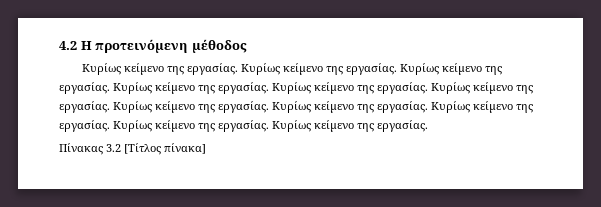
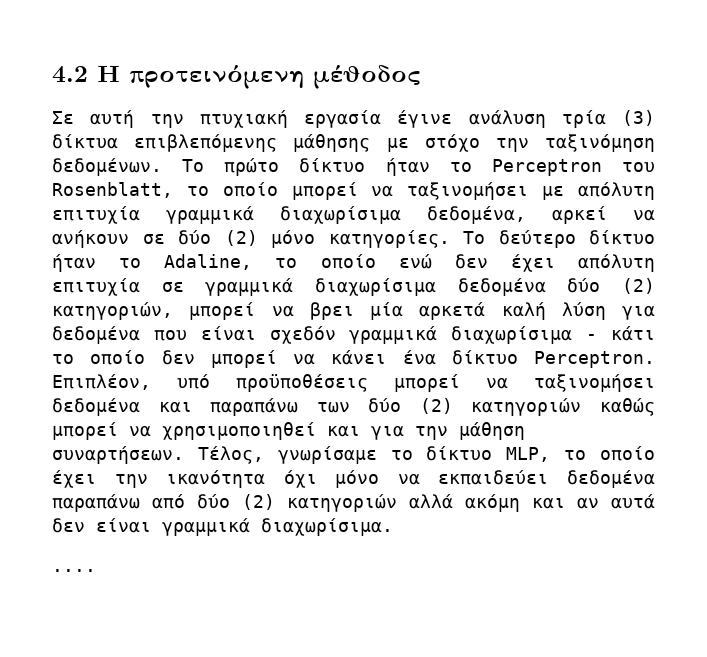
[82,63,503,75] [59,82,533,94] [59,101,533,113] [59,120,428,132] [59,143,206,155] Κυρίως κείμενο της εργασίας. Κυρίως κείμενο της εργασίας. Κυρίως κείμενο της εργασίας. Κυρίως κείμενο της εργασίας. Κυρίως κείμενο της εργασίας. Κυρίως κείμενο της εργασίας. Κυρίως κείμενο της εργασίας. Κυρίως κείμενο της εργασίας. Κυρίως κείμενο της εργασίας. Κυρίως κείμενο της εργασίας. Κυρίως κείμενο της εργασίας. // Πίνακας 3.2 [Τίτλος πίνακα] -> [52,110,655,128] [52,133,656,152] [52,158,655,176] [52,182,655,200] [52,206,655,224] [52,230,655,248] [52,254,655,272] [52,278,655,296] [52,301,655,320] [52,326,655,344] [52,350,655,368] [52,374,655,392] [52,398,655,416] [52,422,525,440] [52,446,655,464] [52,470,655,488] [52,494,655,512] [52,518,393,536] [52,569,96,572] Σε αυτή την πτυχιακή εργασία έγινε ανάλυση τρία (3) δίκτυα επιβλεπόμενης μάθησης με στόχο την ταξινόμηση δεδομένων. Το πρώτο δίκτυο ήταν το Perceptron του Rosenblatt, το οποίο μπορεί να ταξινομήσει με απόλυτη επιτυχία γραμμικά διαχωρίσιμα δεδομένα, αρκεί να ανήκουν σε δύο (2) μόνο κατηγορίες. Το δεύτερο δίκτυο ήταν το Adaline, το οποίο ενώ δεν έχει απόλυτη επιτυχία σε γραμμικά διαχωρίσιμα δεδομένα δύο (2) κατηγοριών, μπορεί να βρει μία αρκετά καλή λύση για δεδομένα που είναι σχεδόν γραμμικά διαχωρίσιμα - κάτι το οποίο δεν μπορεί να κάνει ένα δίκτυο Perceptron. Επιπλέον, υπό προϋποθέσεις μπορεί να ταξινομήσει δεδομένα και παραπάνω των δύο (2) κατηγοριών καθώς μπορεί να χρησιμοποιηθεί και για την μάθηση συναρτήσεων. Τέλος, γνωρίσαμε το δίκτυo MLP, το οποίο έχει την ικανότητα όχι μόνο να εκπαιδεύει δεδομένα παραπάνω από δύο (2) κατηγοριών αλλά ακόμη και αν αυτά δεν είναι γραμμικά διαχωρίσιμα. // ....

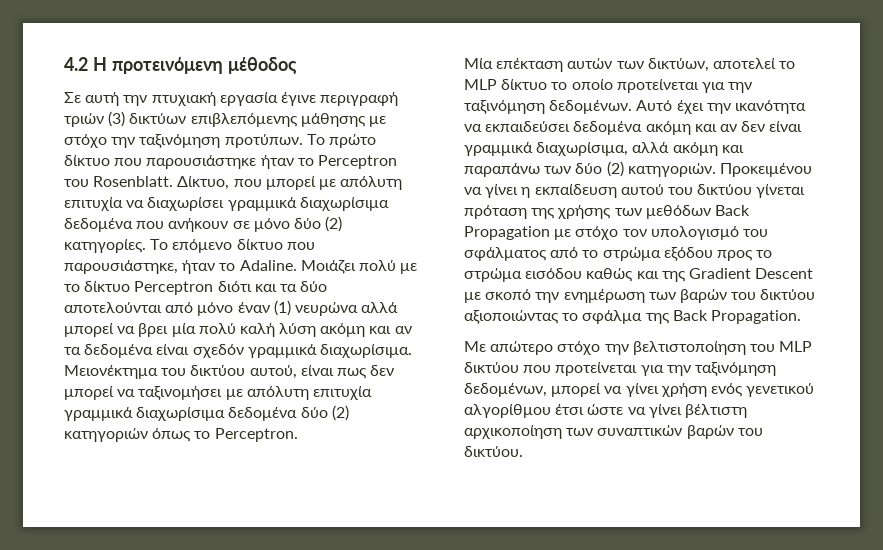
[468,110,655,128] [52,134,118,149] ανάλυση τρία (3) δίκτυα -> [320,92,399,106] [64,111,187,127] περιγραφή τριών (3) δικτύων
[52,158,162,176] δεδομένων. -> [224,134,303,148] προτύπων.
(366, 165) none -> [114,155,257,169] που παρουσιάστηκε
[52,182,278,198] Rosenblatt, το οποίο -> [93,176,403,190] [64,197,389,211] [64,216,343,232] [64,239,315,253] [64,260,418,274] [64,281,328,295] [64,300,399,316] [64,323,412,337] [64,344,412,358] [64,365,395,379] Rosenblatt. Δίκτυο, που μπορεί με απόλυτη επιτυχία να διαχωρίσει γραμμικά διαχωρίσιμα δεδομένα που ανήκουν σε μόνο δύο (2) κατηγορίες. Το επόμενο δίκτυο που παρουσιάστηκε, ήταν το Adaline. Μοιάζει πολύ με το δίκτυο Perceptron διότι και τα δύο αποτελούνται από μόνο έναν (1) νευρώνα αλλά μπορεί να βρει μία πολύ καλή λύση ακόμη και αν τα δεδομένα είναι σχεδόν γραμμικά διαχωρίσιμα. Μειονέκτημα του δικτύου αυτού, είναι πως δεν
[427,206,655,224] [52,230,655,248] [52,254,655,272] [52,278,655,296] [52,301,655,320] [52,326,655,344] [52,350,655,368] [52,374,655,392] [52,398,140,416] δεδομένα, αρκεί να ανήκουν σε δύο (2) μόνο κατηγορίες. Το δεύτερο δίκτυο ήταν το Adaline, το οποίο ενώ δεν έχει απόλυτη επιτυχία σε γραμμικά διαχωρίσιμα δεδομένα δύο (2) κατηγοριών, μπορεί να βρει μία αρκετά καλή λύση για δεδομένα που είναι σχεδόν γραμμικά διαχωρίσιμα - κάτι το οποίο δεν μπορεί να κάνει ένα δίκτυο Perceptron. Επιπλέον, υπό προϋποθέσεις μπορεί να ταξινομήσει δεδομένα -> [228,405,349,421] [64,428,298,442] [464,58,796,72] [464,79,753,93] [464,100,806,114] [464,121,803,135] [464,142,718,156] δεδομένα δύο (2) κατηγοριών όπως το Perceptron. // Μία επέκταση αυτών των δικτύων, αποτελεί το MLP δίκτυο το οποίο προτείνεται για την ταξινόμηση δεδομένων. Αυτό έχει την ικανότητα να εκπαιδεύσει δεδομένα ακόμη και αν δεν είναι γραμμικά διαχωρίσιμα, αλλά ακόμη
[471,398,655,416] [52,422,525,440] [52,446,655,464] [52,470,655,488] [52,494,655,512] [52,518,393,536] [52,569,96,572] κατηγοριών καθώς μπορεί να χρησιμοποιηθεί και για την μάθηση συναρτήσεων. Τέλος, γνωρίσαμε το δίκτυo MLP, το οποίο έχει την ικανότητα όχι μόνο να εκπαιδεύει δεδομένα παραπάνω από δύο (2) κατηγοριών αλλά ακόμη και αν αυτά δεν είναι γραμμικά διαχωρίσιμα. // .... -> [627,163,812,177] [464,184,806,198] [464,205,750,219] [464,226,768,240] [464,247,773,261] [464,268,814,282] [464,289,816,303] [464,310,801,324] [464,341,813,355] [464,362,776,376] [464,383,815,397] [464,404,747,418] [464,425,763,439] [464,446,523,457] κατηγοριών. Προκειμένου να γίνει η εκπαίδευση αυτού του δικτύου γίνεται πρόταση της χρήσης των μεθόδων Back Propagation με στόχο τον υπολογισμό του σφάλματος από το στρώμα εξόδου προς το στρώμα εισόδου καθώς και της Gradient Descent με σκοπό την ενημέρωση των βαρών του δικτύου αξιοποιώντας το σφάλμα της Back Propagation. // Με απώτερο στόχο την βελτιστοποίηση του MLP δικτύου που προτείνεται για την ταξινόμηση δεδομένων, μπορεί να γίνει χρήση ενός γενετικού αλγορίθμου έτσι ώστε να γίνει βέλτιστη αρχικοποίηση των συναπτικών βαρών του δικτύου.

